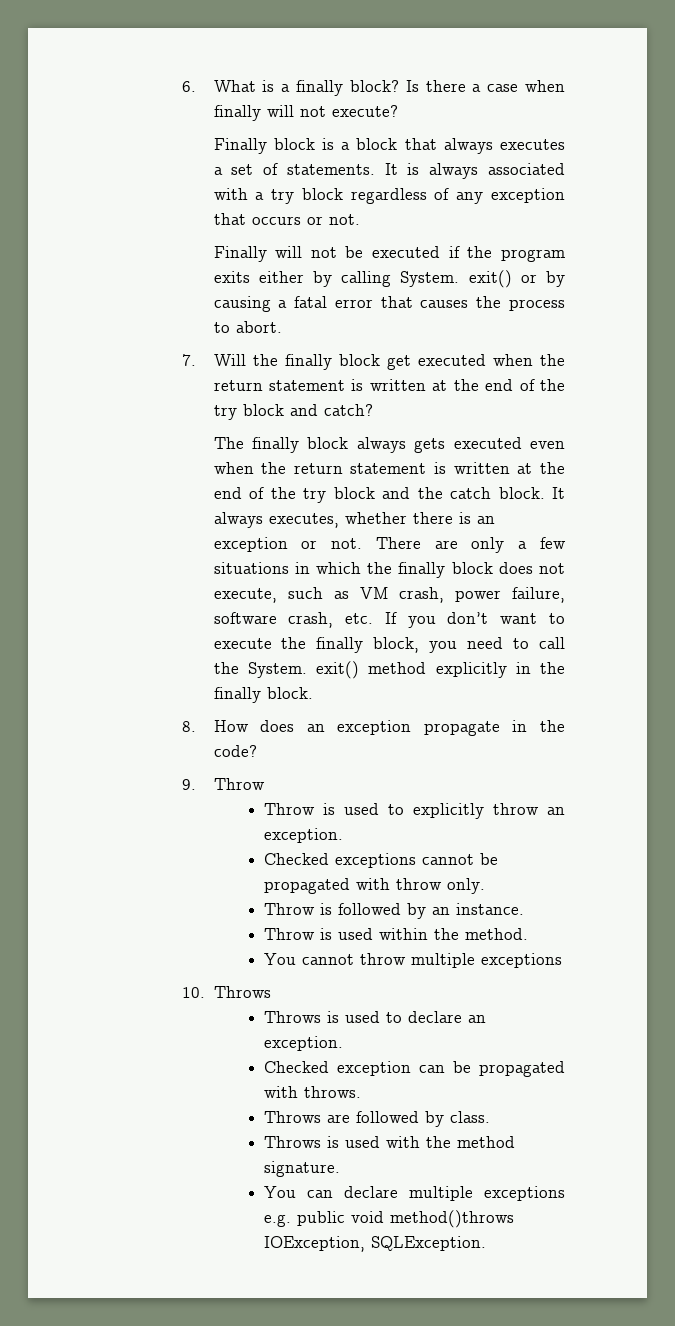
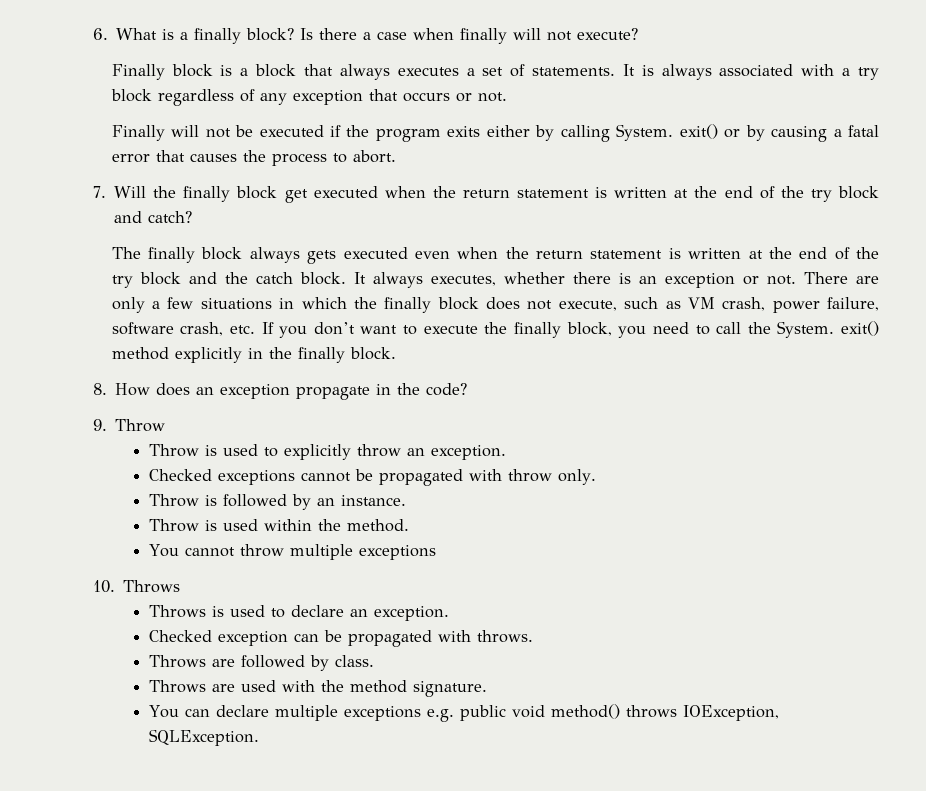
[326,1136,339,1148] is -> [211,684,235,692] are
[389,1210,514,1228] method()throws -> [550,704,677,719] method() throws

